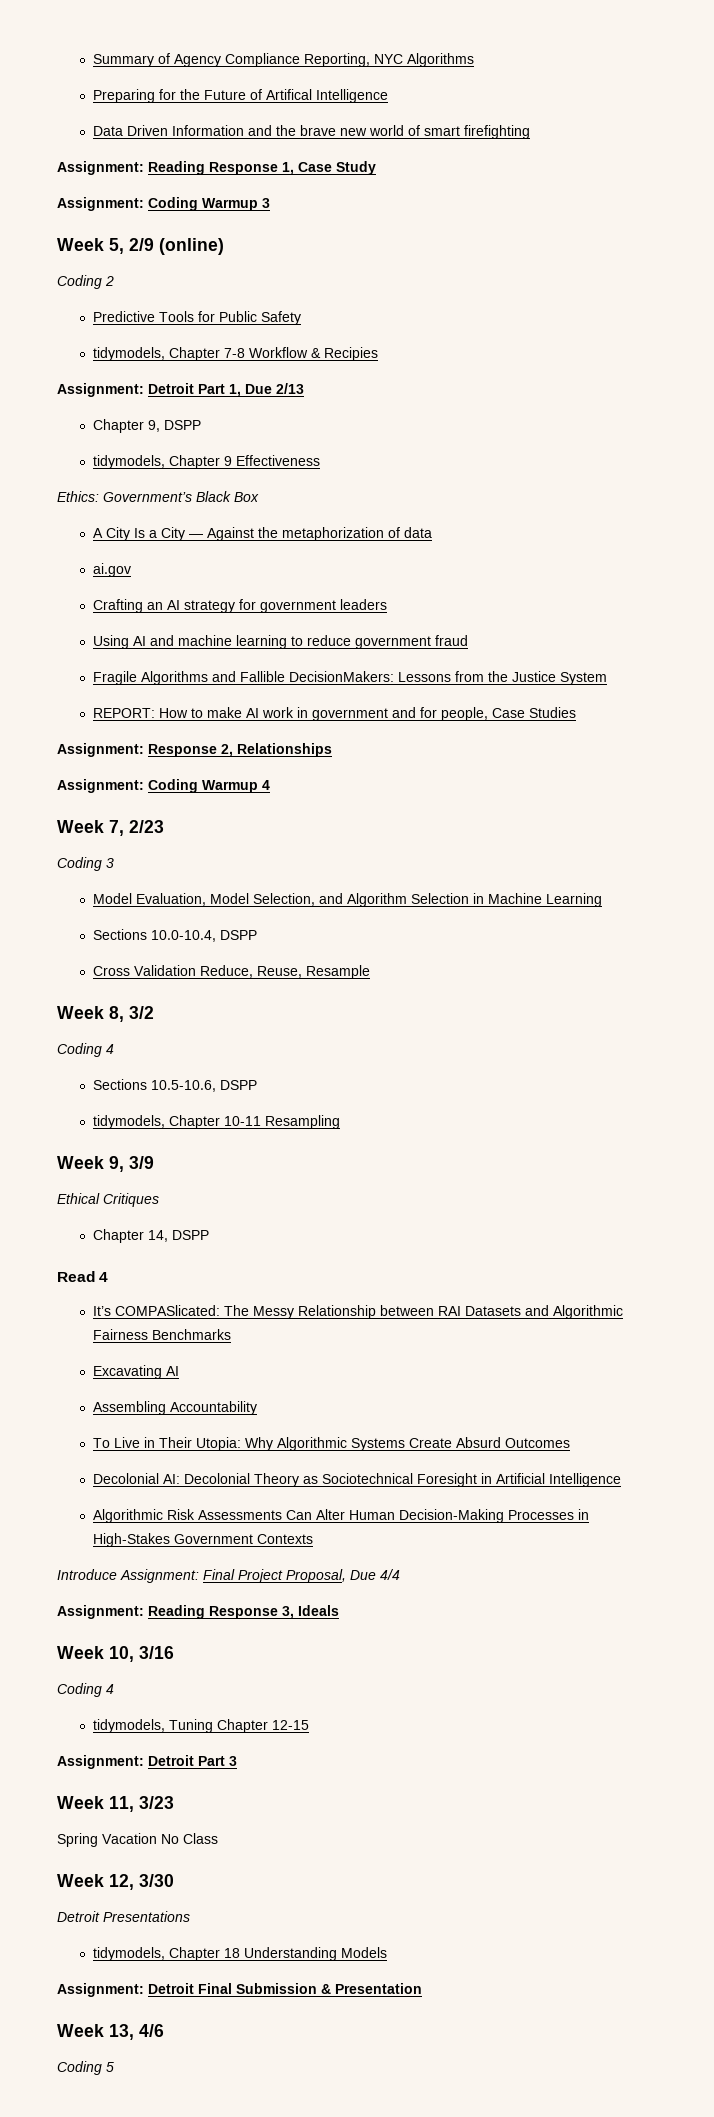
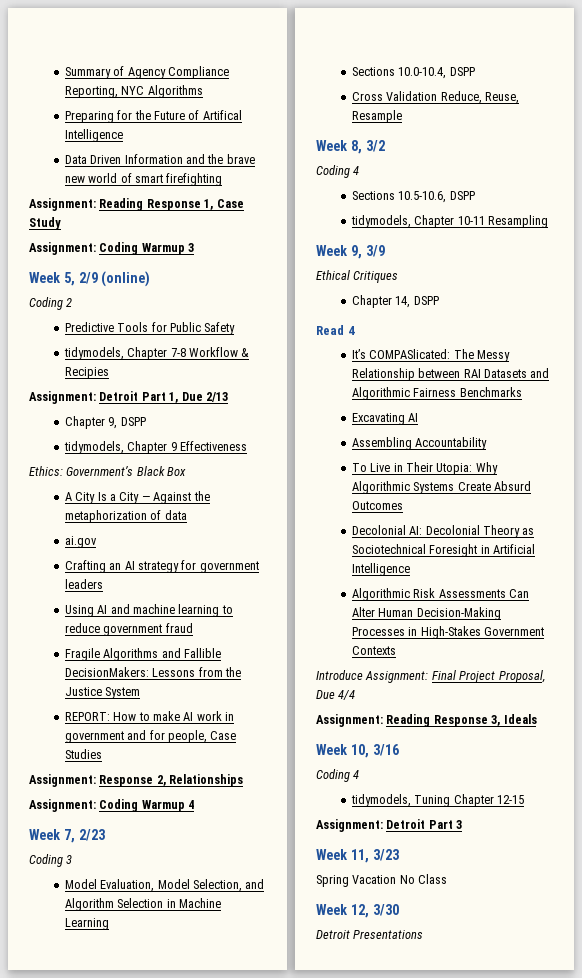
[92,1947,387,1961] [57,1983,422,1997] [57,2024,164,2040] [57,2061,114,2075] // tidymodels, Chapter 18 Understanding Models // Assignment: Detroit Final Submission & Presentation // Week 13, 4/6 // Coding 5 -> (424, 934) none

